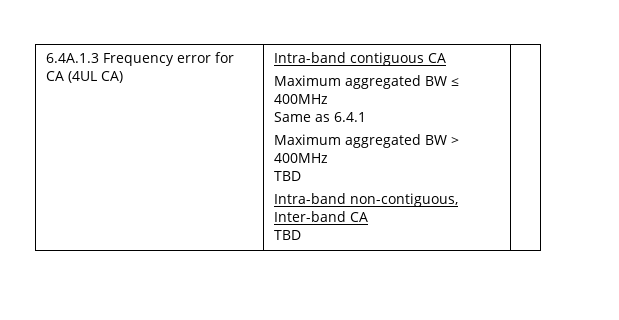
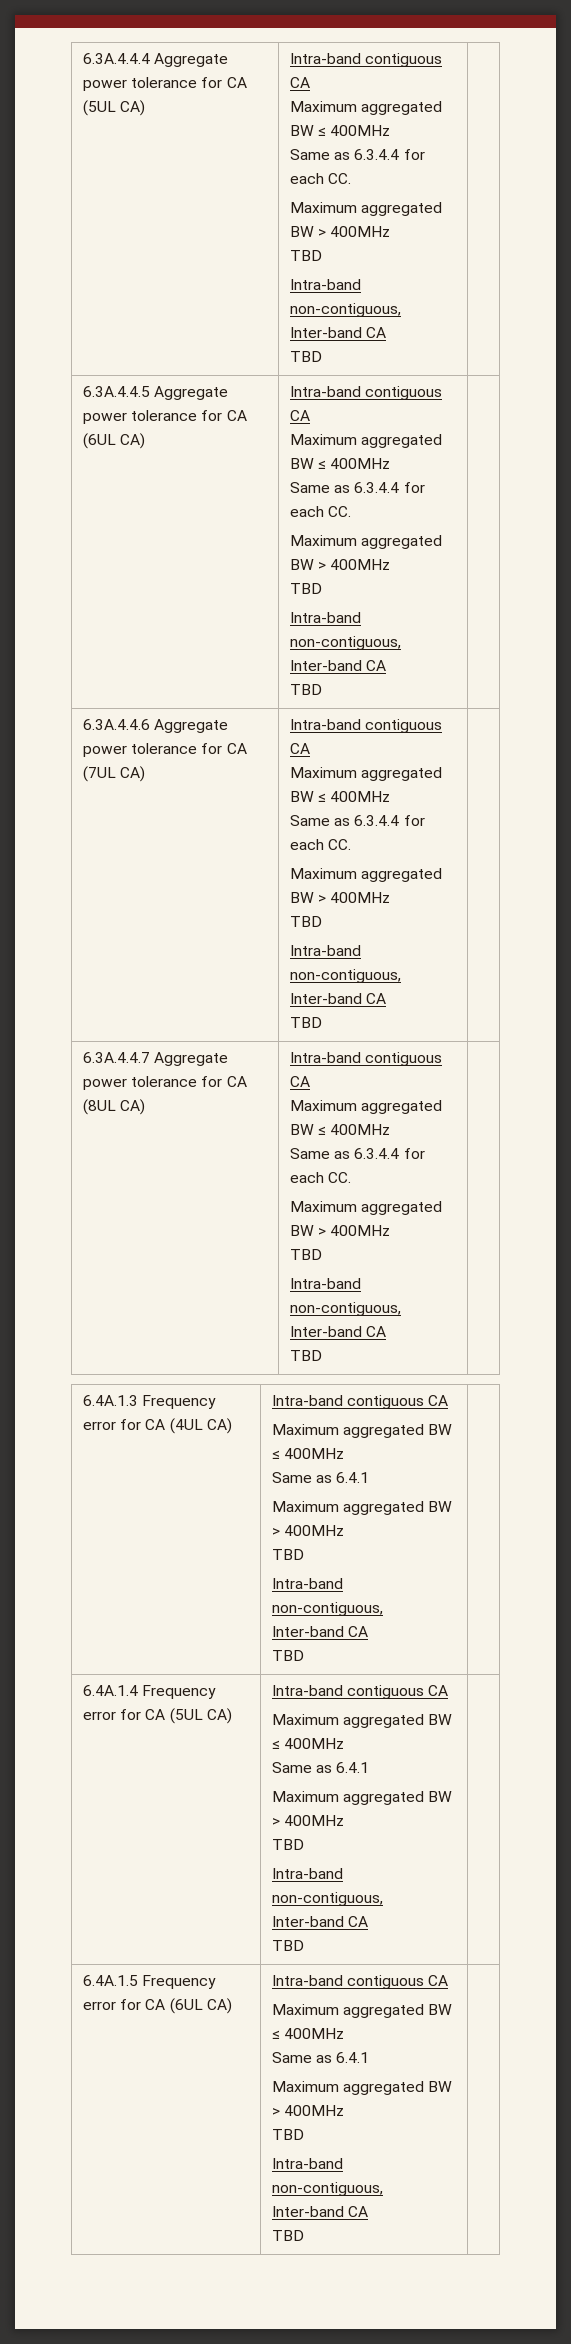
(46, 58) none -> [82,53,229,67] [82,77,247,91] [82,100,146,116] [289,53,443,67] [289,77,310,88] [289,101,443,115] [289,125,391,136] [289,149,425,160] [289,173,352,184] [289,202,443,216] [289,226,391,237] [289,250,322,261] [289,279,361,290] [289,303,401,317] [289,327,387,338] [289,351,322,362] [82,386,229,400] [82,410,247,424] [82,433,146,449] [289,386,443,400] [289,410,310,421] [289,434,443,448] [289,458,391,469] [289,482,425,493] [289,506,352,517] [289,535,443,549] [289,559,391,570] [289,583,322,594] [289,612,361,623] [289,636,401,650] [289,660,387,671] [289,684,322,695] [82,719,229,733] [82,743,247,757] [82,766,146,782] [289,719,443,733] [289,743,310,754] [289,767,443,781] [289,791,391,802] [289,815,425,826] [289,839,352,850] [289,868,443,882] [289,892,391,903] [289,916,322,927] [289,945,361,956] [289,969,401,983] [289,993,387,1004] [289,1017,322,1028] [82,1052,229,1066] [82,1076,247,1090] [82,1099,146,1115] [289,1052,443,1066] [289,1076,310,1087] [289,1100,443,1114] [289,1124,391,1135] [289,1148,425,1159] [289,1172,352,1183] [289,1201,443,1215] [289,1225,391,1236] [289,1249,322,1260] [289,1278,361,1289] [289,1302,401,1316] [289,1326,387,1337] [289,1350,322,1361] 6.3A.4.4.4 Aggregate power tolerance for CA (5UL CA) | Intra-band contiguous CA // Maximum aggregated BW ≤ 400MHz // Same as 6.3.4.4 for each CC. // Maximum aggregated BW > 400MHz // TBD // Intra-band non-contiguous, Inter-band CA // TBD | // 6.3A.4.4.5 Aggregate power tolerance for CA (6UL CA) | Intra-band contiguous CA // Maximum aggregated BW ≤ 400MHz // Same as 6.3.4.4 for each CC. // Maximum aggregated BW > 400MHz // TBD // Intra-band non-contiguous, Inter-band CA // TBD | // 6.3A.4.4.6 Aggregate power tolerance for CA (7UL CA) | Intra-band contiguous CA // Maximum aggregated BW ≤ 400MHz // Same as 6.3.4.4 for each CC. // Maximum aggregated BW > 400MHz // TBD // Intra-band non-contiguous, Inter-band CA // TBD | // 6.3A.4.4.7 Aggregate power tolerance for CA (8UL CA) | Intra-band contiguous CA // Maximum aggregated BW ≤ 400MHz // Same as 6.3.4.4 for each CC. // Maximum aggregated BW > 400MHz // TBD // Intra-band non-contiguous, Inter-band CA // TBD | //
(302, 235) none -> [82,1685,217,1699] [82,1708,232,1724] [271,1685,449,1699] [271,1714,453,1728] [271,1738,345,1749] [271,1762,370,1773] [271,1791,453,1805] [271,1815,345,1826] [271,1839,304,1850] [271,1868,343,1879] [271,1892,383,1906] [271,1916,369,1927] [271,1940,304,1951] [82,1975,217,1989] [82,1998,232,2014] [271,1975,449,1989] [271,2004,453,2018] [271,2028,345,2039] [271,2052,370,2063] [271,2081,453,2095] [271,2105,345,2116] [271,2129,304,2140] [271,2158,343,2169] [271,2182,383,2196] [271,2206,369,2217] [271,2230,304,2241] // 6.4A.1.4 Frequency error for CA (5UL CA) | Intra-band contiguous CA // Maximum aggregated BW ≤ 400MHz // Same as 6.4.1 // Maximum aggregated BW > 400MHz // TBD // Intra-band non-contiguous, Inter-band CA // TBD | // 6.4A.1.5 Frequency error for CA (6UL CA) | Intra-band contiguous CA // Maximum aggregated BW ≤ 400MHz // Same as 6.4.1 // Maximum aggregated BW > 400MHz // TBD // Intra-band non-contiguous, Inter-band CA // TBD |

